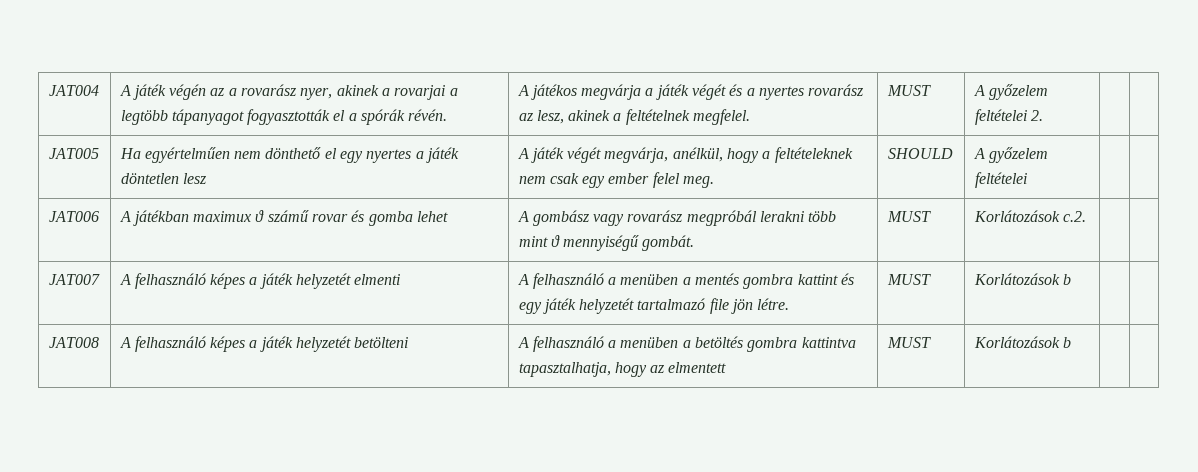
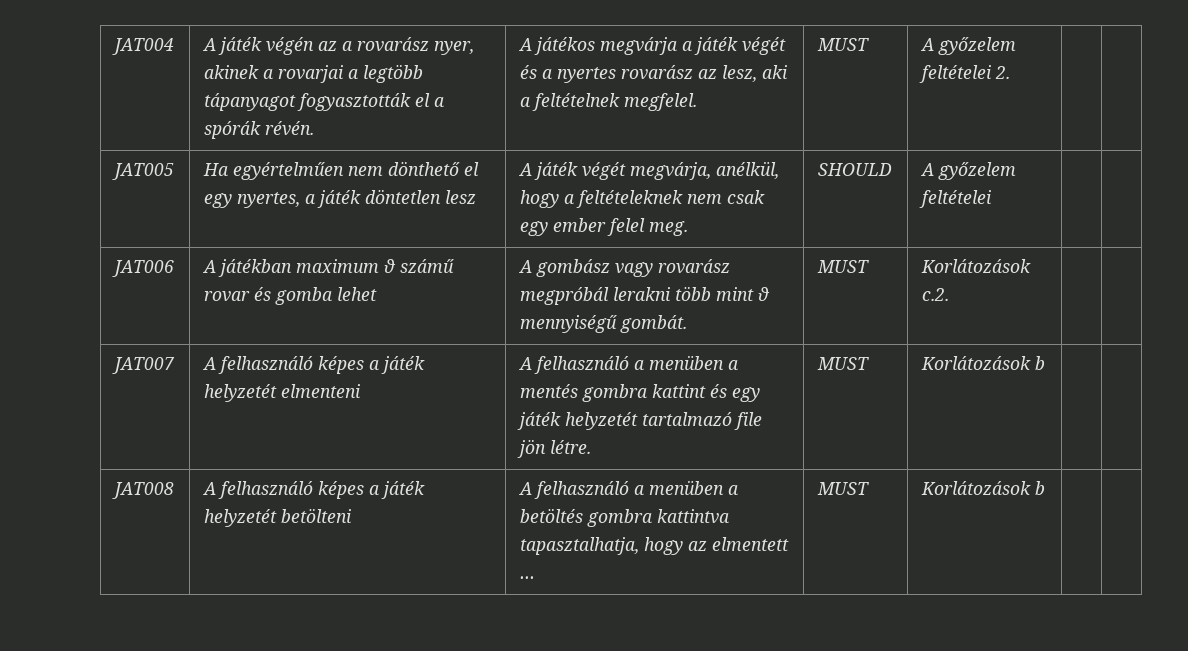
[568,110,611,121] akinek -> [761,65,788,79] aki
[366,149,412,163] nyertes -> [236,192,300,208] nyertes,
[193,211,252,222] maximux -> [295,259,379,273] maximum
[354,274,401,285] elmenti -> [280,384,361,398] elmenteni
(727, 367) none -> [519,576,535,579] …

